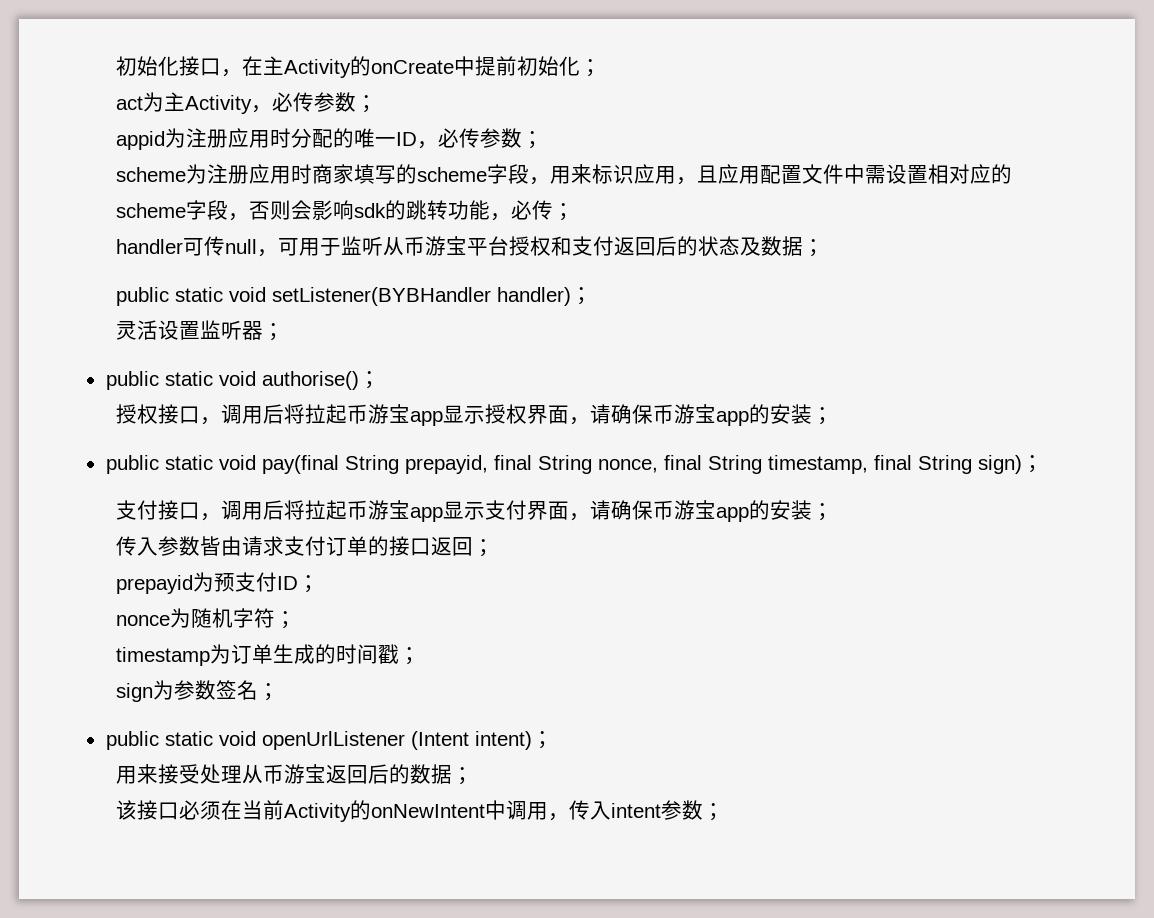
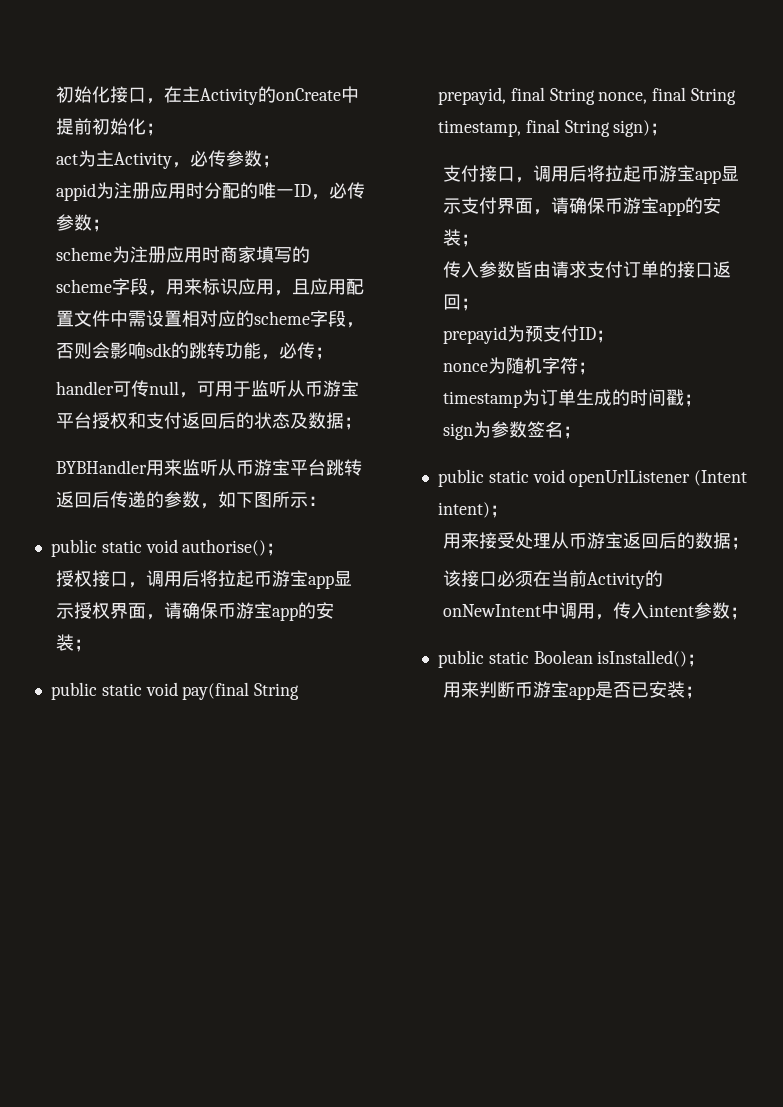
[115,287,592,306] [115,320,284,341] public static void setListener(BYBHandler handler)； // 灵活设置监听器； -> [55,459,362,476] [55,491,326,509] BYBHandler用来监听从币游宝平台跳转返回后传递的参数，如下图所示：
(724, 812) none -> [437,650,706,668] [442,681,703,700] // public static Boolean isInstalled()； // 用来判断币游宝app是否已安装；

